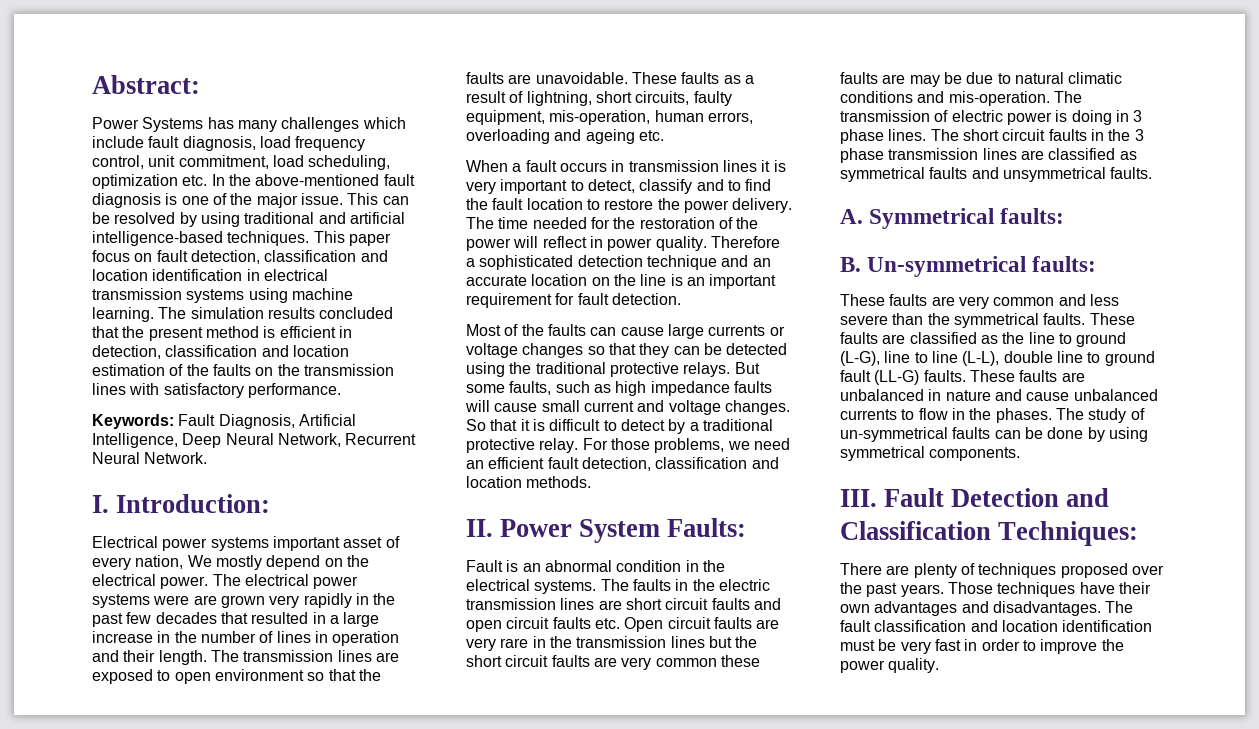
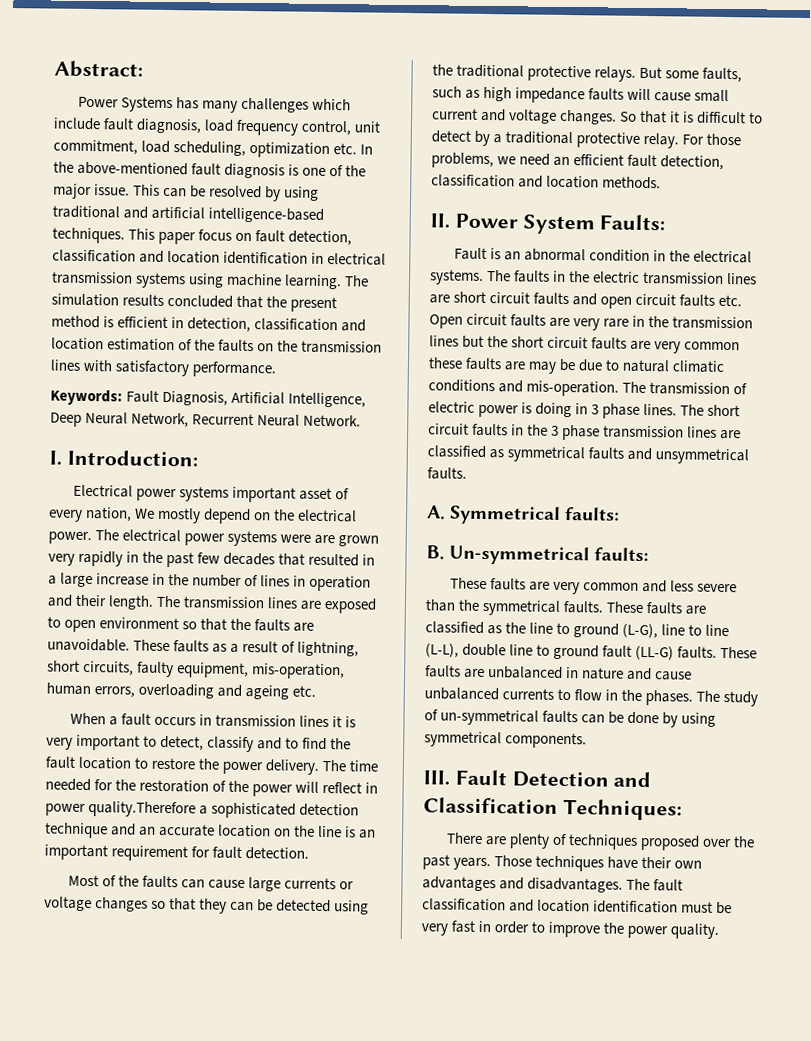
[655,236,780,251] quality. Therefore -> [88,801,197,818] quality.Therefore

